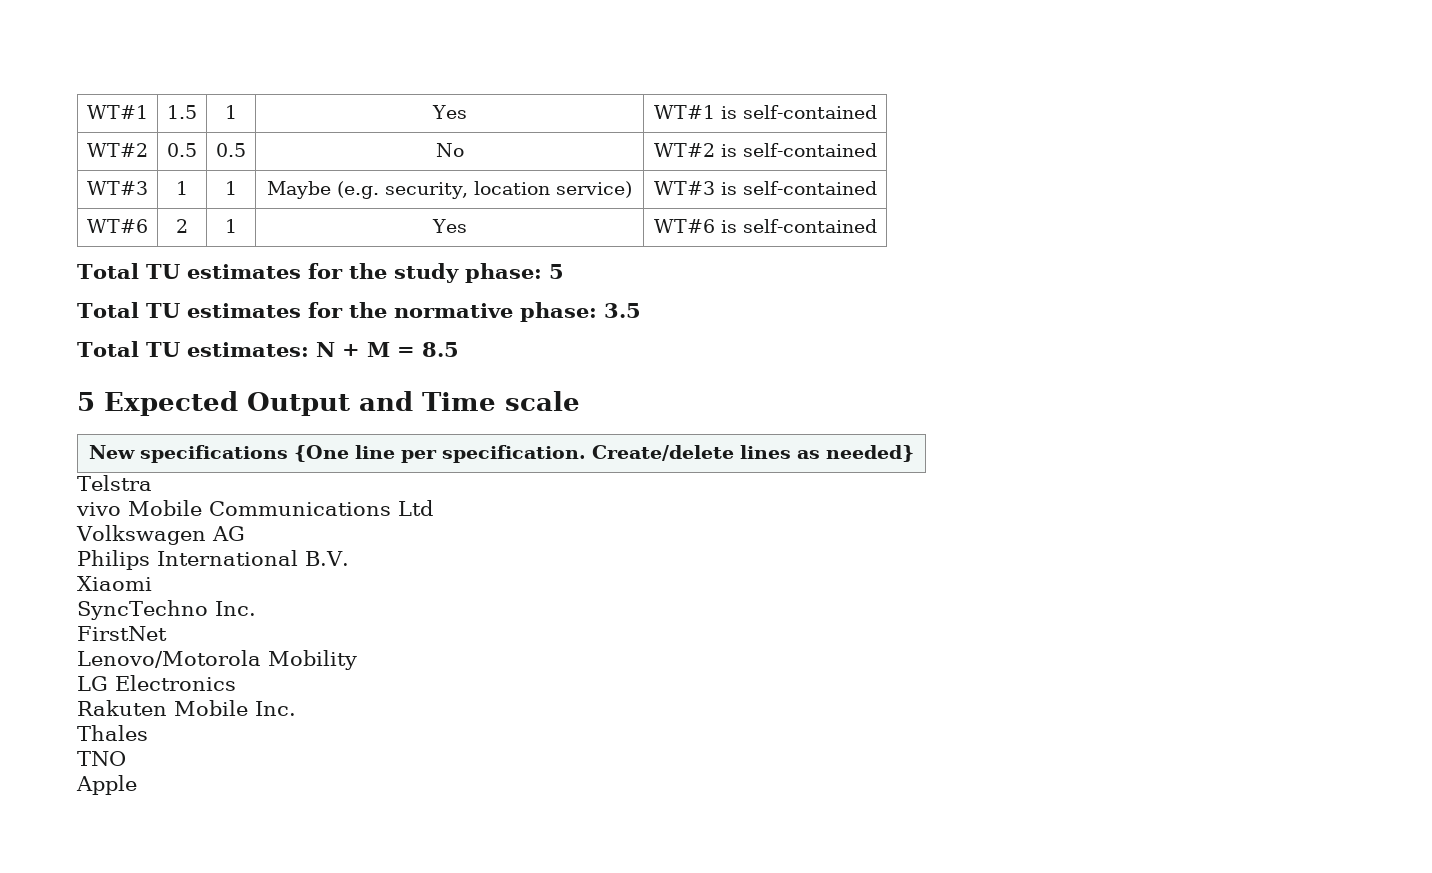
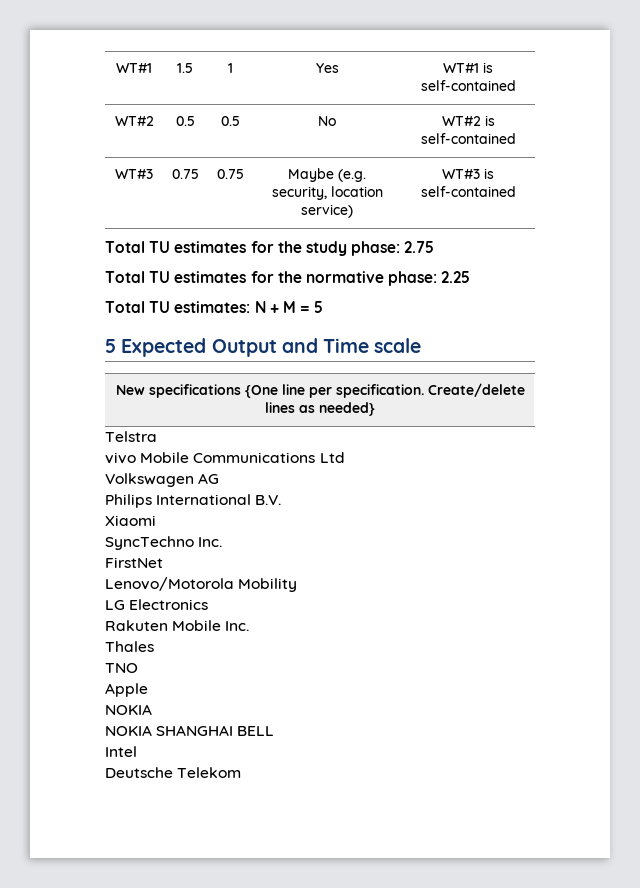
[176,181,188,195] [225,181,237,195] 1 | 1 -> [171,169,199,179] [216,169,244,179] 0.75 | 0.75
[87,219,148,233] [176,219,188,233] [225,219,237,233] [431,219,467,233] [653,219,877,233] // WT#6 | 2 | 1 | Yes | WT#6 is self-contained -> (516, 191) none
[548,264,564,279] 5 -> [404,241,435,253] 2.75
[603,303,641,318] 3.5 -> [441,271,471,283] 2.25
[421,342,459,357] 8.5 -> [314,301,324,313] 5
(137, 785) none -> [105,704,152,715] [105,725,275,736] [105,746,137,757] [105,767,242,778] // NOKIA // NOKIA SHANGHAI BELL // Intel // Deutsche Telekom

